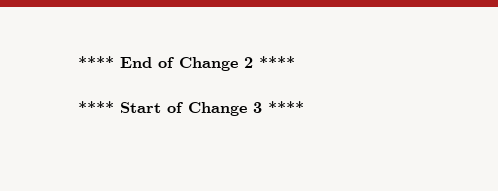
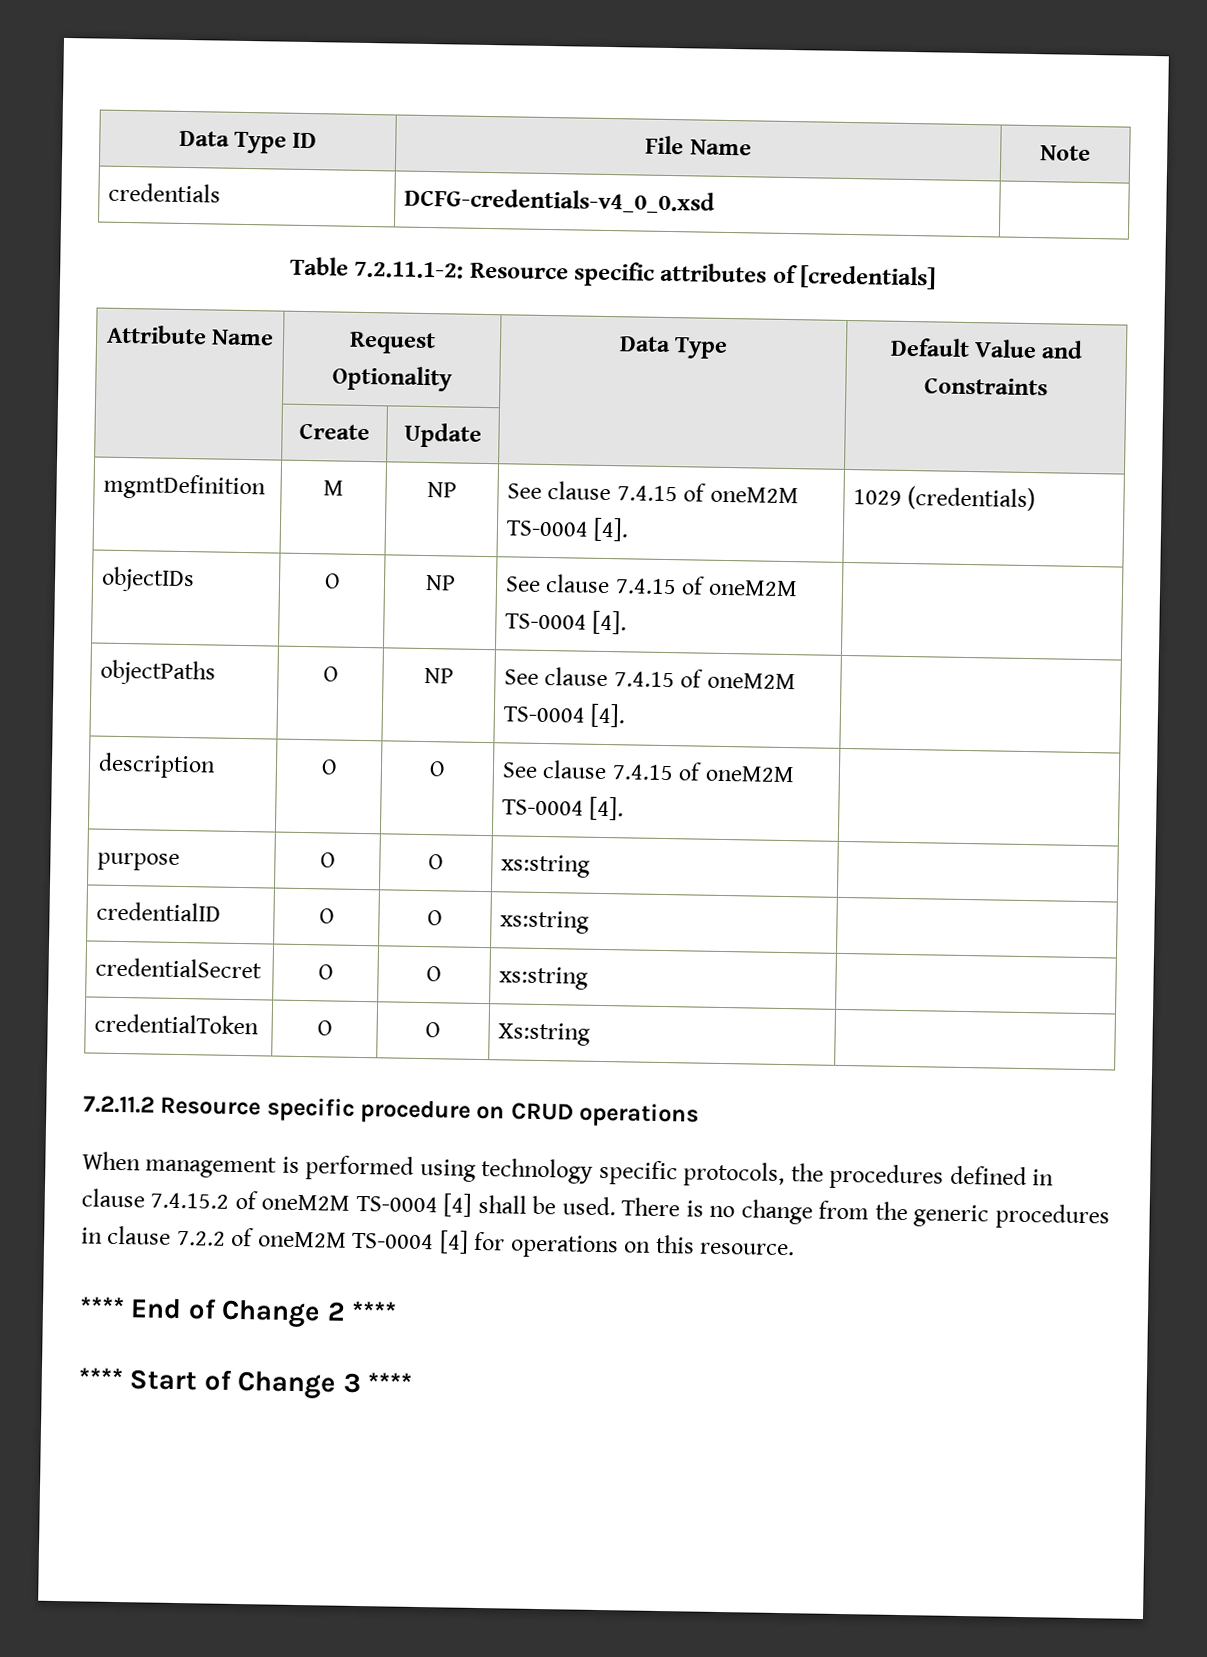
(78, 62) none -> [178,130,318,154] [645,135,752,156] [1040,145,1091,161] [107,182,221,203] [403,187,715,214] [289,256,937,290] [105,324,275,346] [348,331,436,355] [331,365,453,392] [618,336,729,359] [889,337,1084,359] [924,377,1048,396] [299,423,370,441] [404,422,482,448] [102,473,266,501] [323,480,344,496] [427,482,457,498] [506,481,799,504] [505,517,630,542] [852,485,1037,512] [100,566,195,593] [323,573,341,589] [425,575,456,591] [504,574,798,597] [504,610,628,635] [99,659,216,686] [322,666,339,682] [424,668,454,684] [503,667,796,690] [502,703,627,728] [97,752,216,779] [320,759,338,775] [429,761,446,777] [501,759,795,783] [501,796,625,821] [96,852,180,871] [319,852,336,868] [428,854,444,870] [500,854,590,878] [95,901,221,922] [318,908,335,924] [427,910,443,926] [499,910,589,934] [94,957,262,979] [317,964,334,980] [426,966,442,982] [498,966,588,990] [93,1013,259,1035] [316,1020,333,1036] [425,1022,441,1038] [497,1022,590,1046] [83,1095,700,1128] [82,1151,1055,1190] [81,1188,1110,1230] [81,1225,796,1259] Data Type ID | File Name | Note // credentials | DCFG-credentials-v4_0_0.xsd | // Table 7.2.11.1-2: Resource specific attributes of [credentials] // Attribute Name | Request Optionality | Data Type | Default Value and Constraints // | Create | Update | | // mgmtDefinition | M | NP | See clause 7.4.15 of oneM2M TS-0004 [4]. | 1029 (credentials) // objectIDs | O | NP | See clause 7.4.15 of oneM2M TS-0004 [4]. | // objectPaths | O | NP | See clause 7.4.15 of oneM2M TS-0004 [4]. | // description | O | O | See clause 7.4.15 of oneM2M TS-0004 [4]. | // purpose | O | O | xs:string | // credentialID | O | O | xs:string | // credentialSecret | O | O | xs:string | // credentialToken | O | O | Xs:string | // 7.2.11.2 Resource specific procedure on CRUD operations // When management is performed using technology specific protocols, the procedures defined in clause 7.4.15.2 of oneM2M TS-0004 [4] shall be used. There is no change from the generic procedures in clause 7.2.2 of oneM2M TS-0004 [4] for operations on this resource. //

